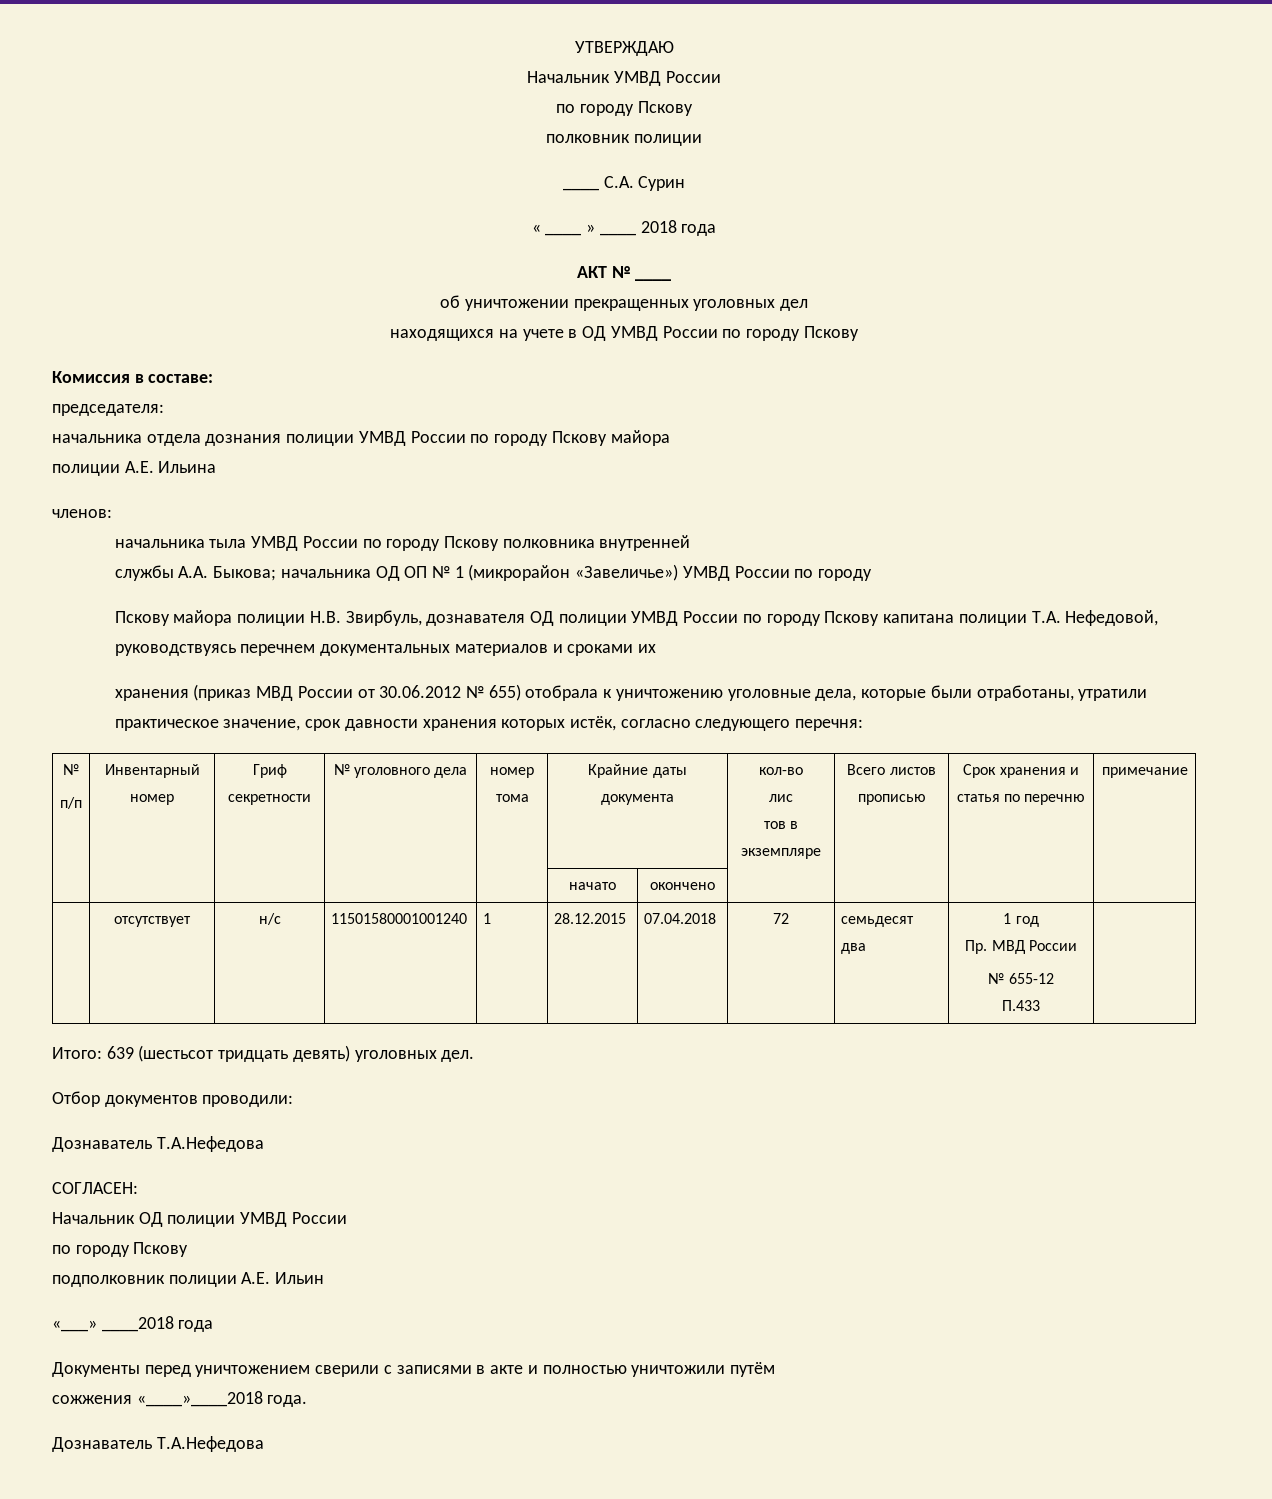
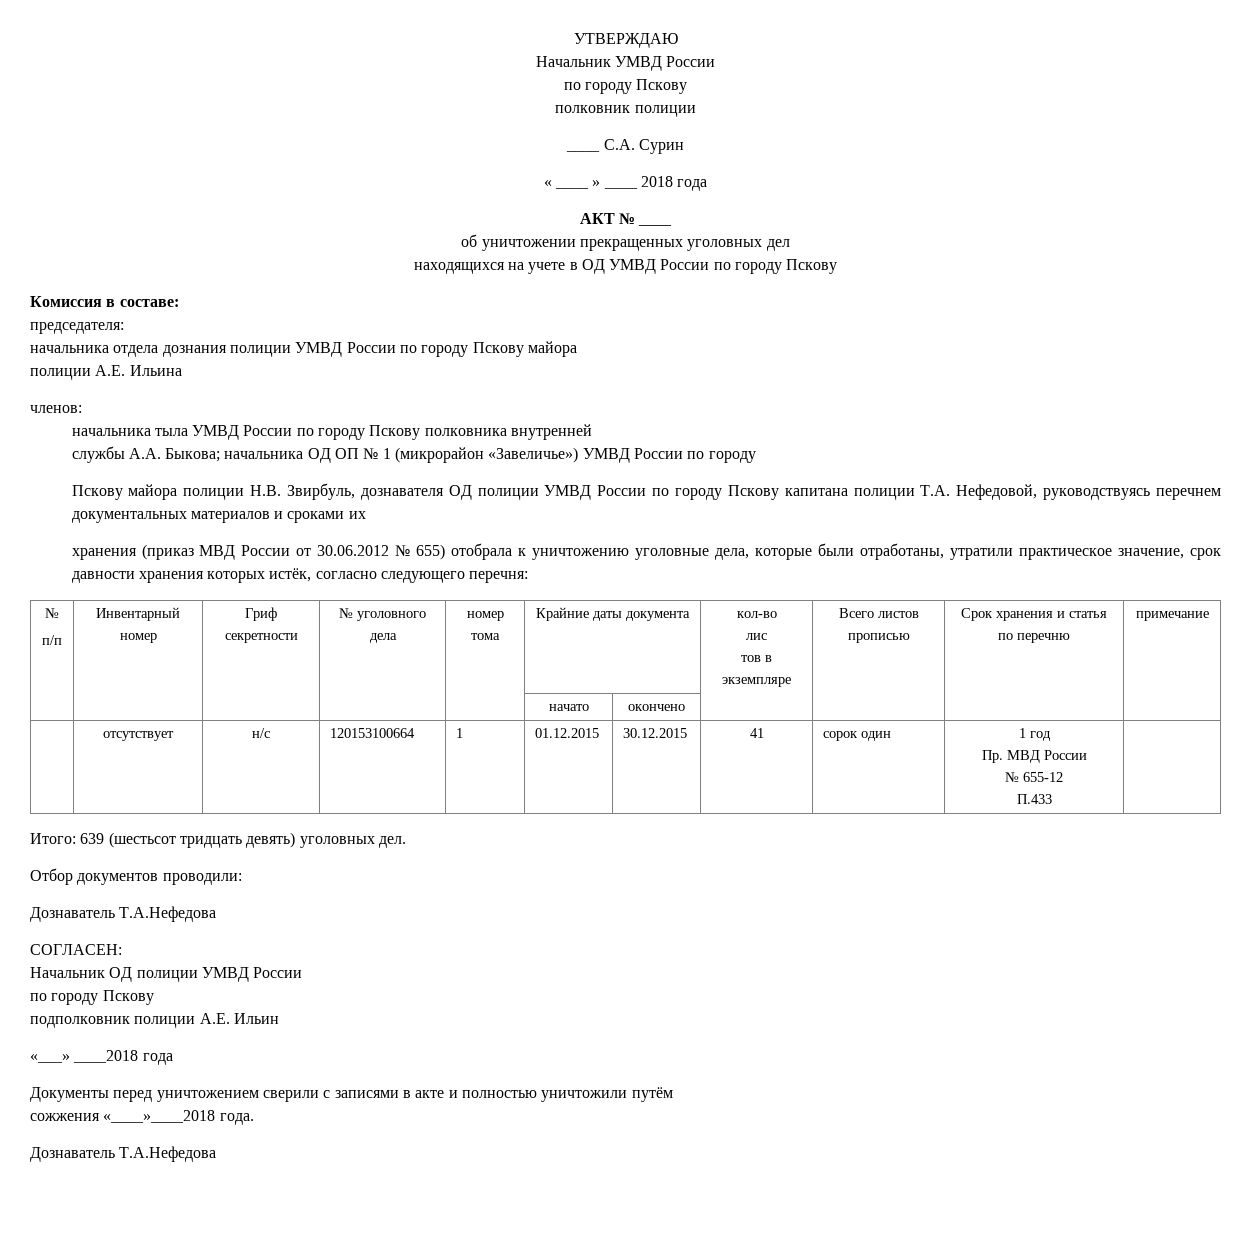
[331,913,468,924] [483,913,492,924] [554,913,627,924] [644,913,717,924] [772,913,789,924] [841,916,915,927] [841,943,867,954] 11501580001001240 | 1 | 28.12.2015 | 07.04.2018 | 72 | семьдесят два -> [330,728,416,738] [456,728,464,738] [535,728,600,738] [623,728,688,738] [749,728,764,738] [823,731,892,741] 120153100664 | 1 | 01.12.2015 | 30.12.2015 | 41 | сорок один

